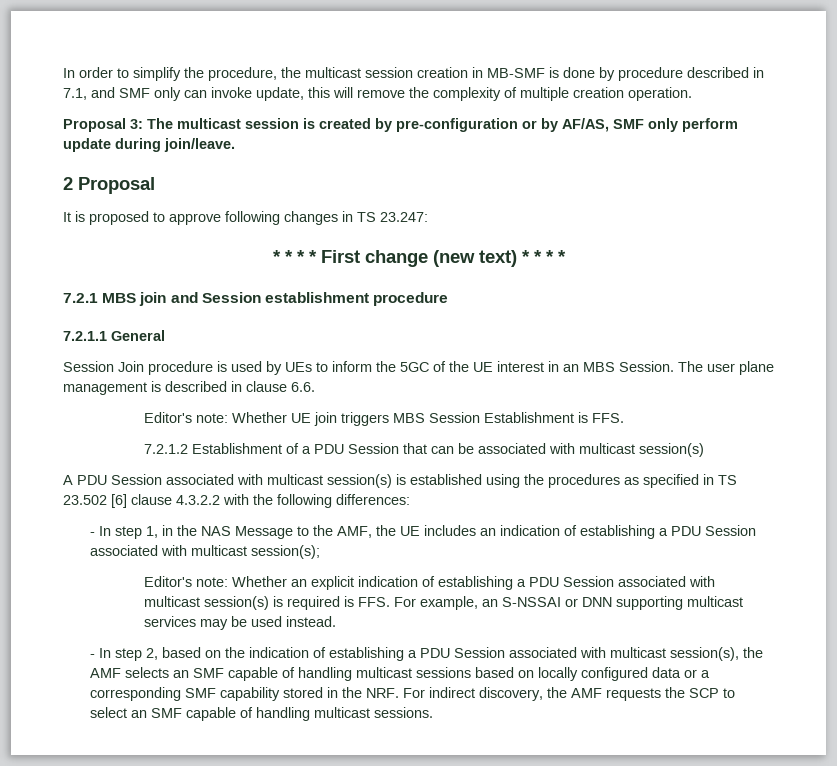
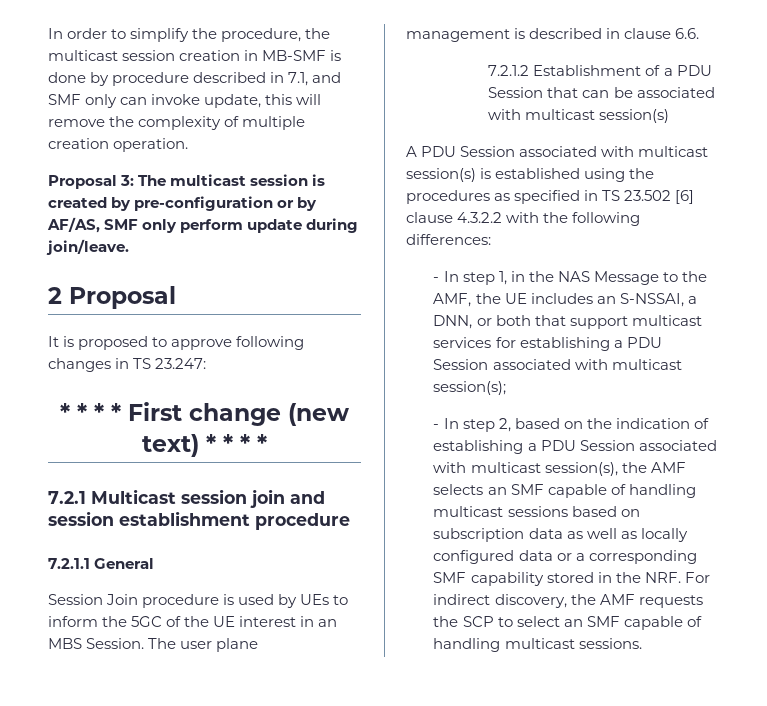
[102,293,137,303] MBS -> [91,489,247,504] Multicast session
[201,292,261,303] Session -> [48,511,114,526] session
[143,412,624,426] // Editor's note: Whether UE join triggers MBS Session Establishment is FFS. -> (700, 33) none
[499,525,577,536] indication of -> [619,293,697,307] [433,315,702,329] [433,337,516,348] S-NSSAI, a DNN, or both that support multicast services for
[143,576,715,590] [143,596,743,610] [143,616,336,630] // Editor's note: Whether an explicit indication of establishing a PDU Session associated with multicast session(s) is required is FFS. For example, an S-NSSAI or DNN supporting multicast services may be used instead. -> (507, 388) none
(534, 674) none -> [433,528,637,542] subscription data as well as

